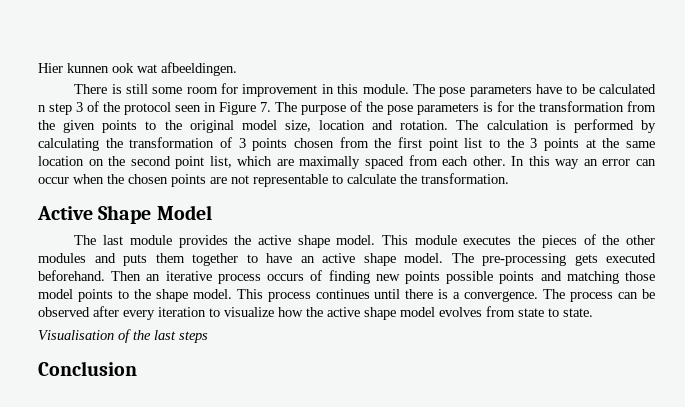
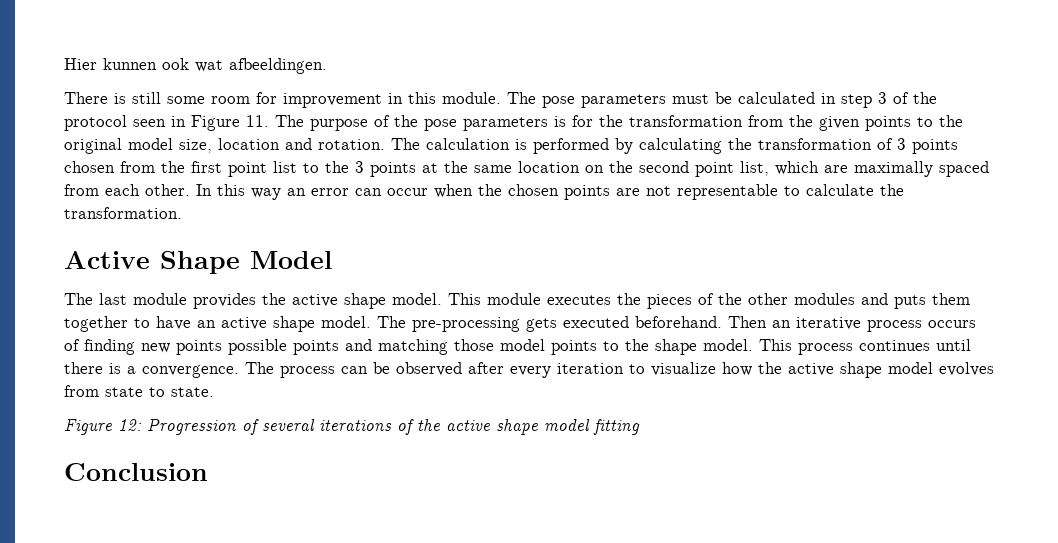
[535,84,578,94] have to -> [672,94,709,104] must
[38,105,46,112] n -> [821,93,836,104] in
[260,102,271,112] 7. -> [246,115,269,127] 11.
[38,329,208,343] Visualisation of the last steps -> [64,419,640,435] Figure 12: Progression of several iterations of the active shape model fitting

